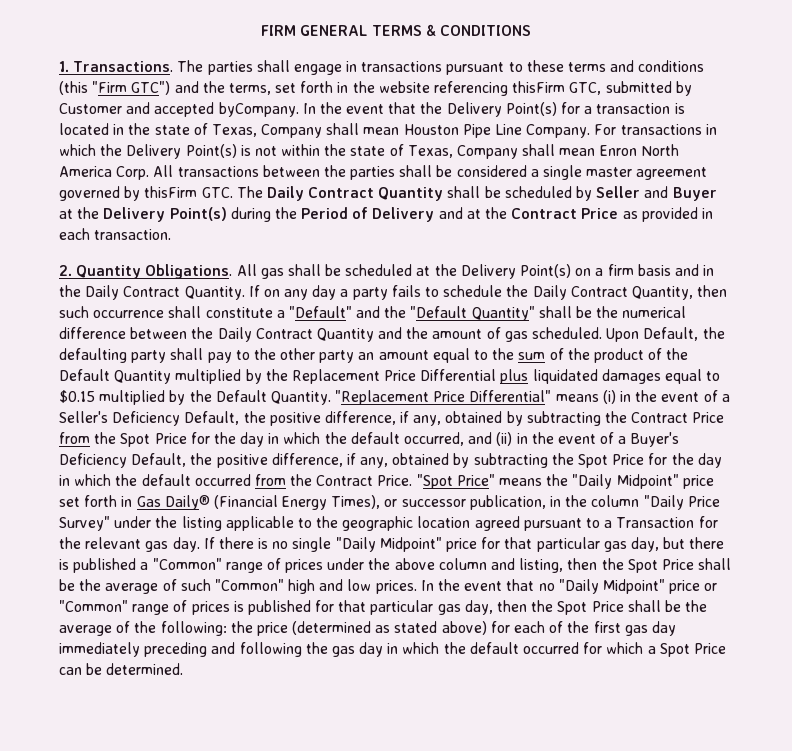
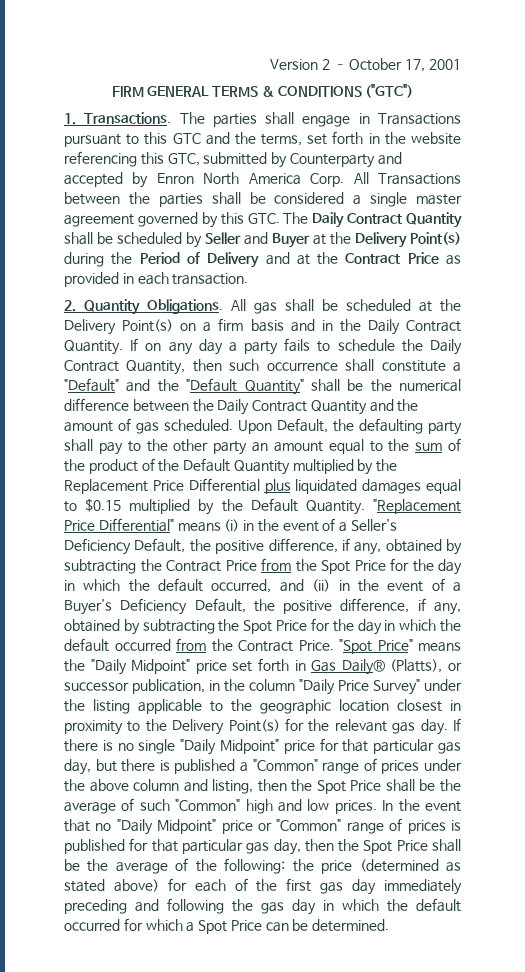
(261, 30) none -> [270,58,461,72] Version 2 – October 17, 2001 //
(531, 30) none -> [365,84,414,98] ("GTC")
[361,60,705,75] [59,81,171,95] transactions pursuant to these terms and conditions (this "Firm GTC") -> [378,113,462,125] [64,132,201,147] Transactions pursuant to this GTC
[512,81,566,93] thisFirm -> [140,152,164,165] this
[59,103,122,114] Customer -> [289,153,375,168] Counterparty
[218,102,685,117] [59,123,717,138] [59,144,596,159] byCompany. In the event that the Delivery Point(s) for a transaction is located in the state of Texas, Company shall mean Houston Pipe Line Company. For transactions in which the Delivery Point(s) is not within the state of Texas, Company shall mean -> [132,172,149,188] by
[177,166,259,177] transactions -> [378,173,462,185] Transactions
[144,186,198,198] thisFirm -> [220,212,244,225] this
[213,495,381,510] (Financial Energy Times), -> [390,659,443,673] (Platts),
[474,516,695,531] agreed pursuant to a Transaction -> [397,699,461,712] [64,719,280,735] closest in proximity to the Delivery Point(s)

